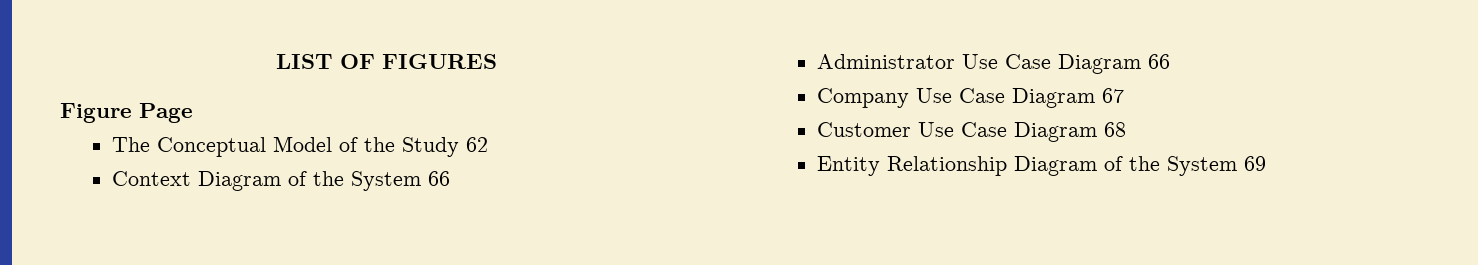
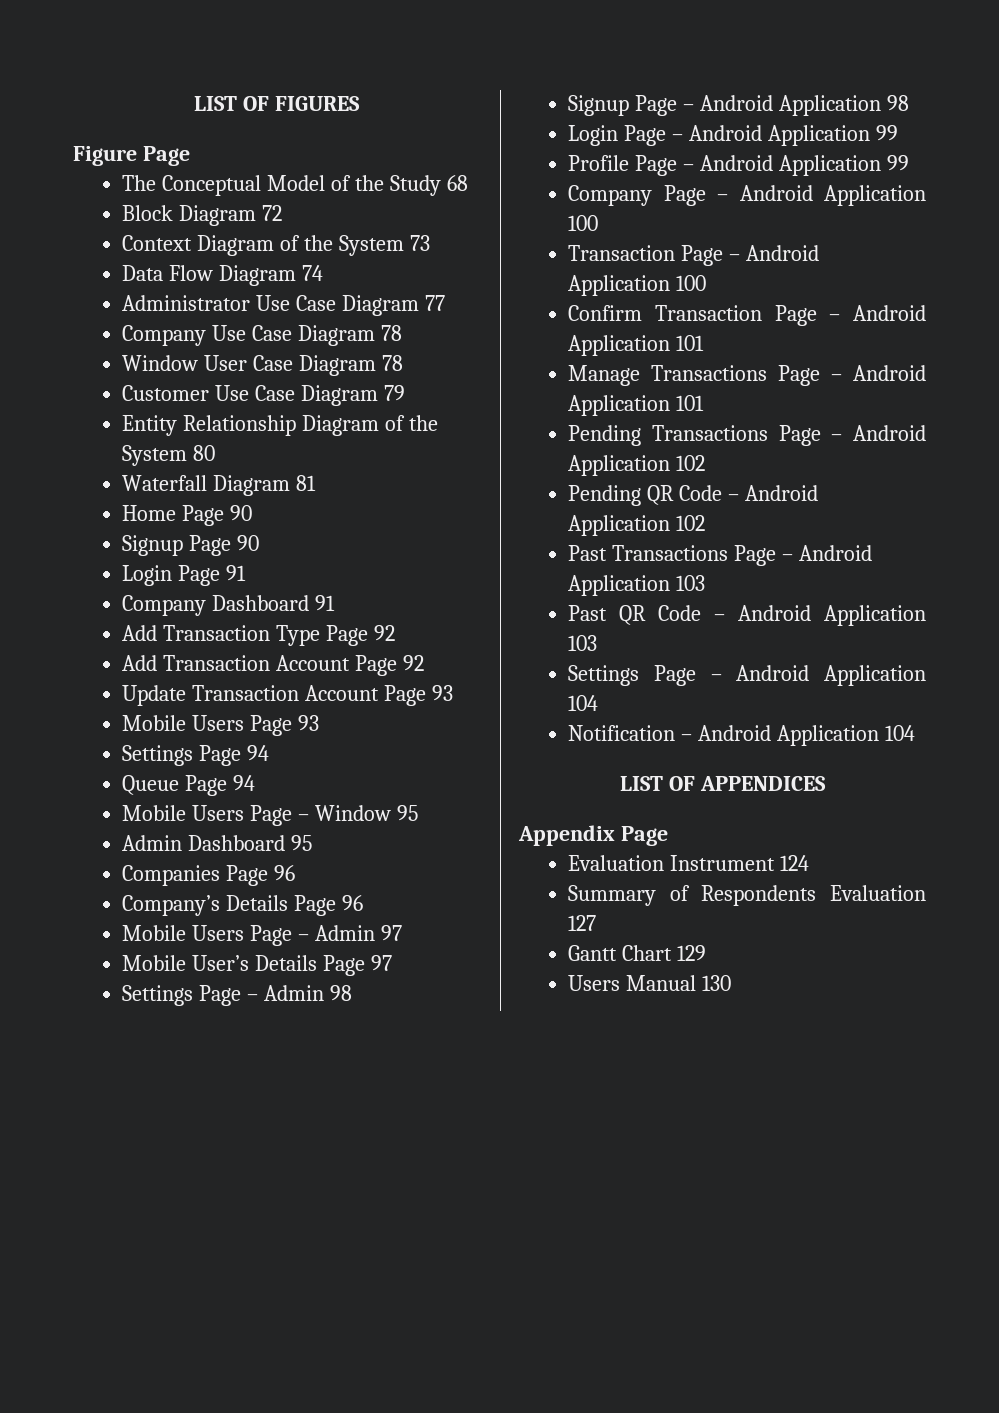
[466,137,489,152] 62 -> [447,175,469,191] [122,205,283,226] 68 // Block Diagram 72
[428,171,451,186] 66 -> [410,235,431,251] [122,265,324,286] 73 // Data Flow Diagram 74
[1148,54,1171,69] 66 -> [425,295,446,311] 77
[1102,88,1125,103] 67 -> [381,325,403,341] [122,355,404,376] 78 // Window User Case Diagram 78
[1104,122,1127,137] 68 -> [384,385,406,401] 79
[1244,156,1267,171] 69 -> [193,445,216,461] [122,475,317,496] [122,505,253,526] [122,535,260,556] [122,565,247,586] [122,595,336,616] [122,625,396,646] [122,655,425,676] [122,685,454,706] [122,715,320,736] [122,745,270,766] [122,775,256,796] [122,805,419,826] [122,835,313,851] [122,865,296,886] [122,895,364,916] [122,925,403,946] [122,955,393,976] [122,985,353,1006] [568,95,910,116] [568,125,899,146] [568,155,910,176] [568,185,926,206] [568,215,599,231] [568,245,820,266] [568,275,707,296] [568,305,926,326] [568,335,705,356] [568,365,926,386] [568,395,705,416] [568,425,926,446] [568,455,706,476] [568,485,819,506] [568,515,706,536] [568,545,873,566] [568,575,706,596] [568,605,926,626] [568,635,598,651] [568,665,926,686] [568,695,599,711] [568,725,916,746] [620,776,826,791] [518,825,668,846] [568,855,810,871] [568,885,926,906] [568,915,597,931] [568,945,707,961] [568,975,732,991] 80 // Waterfall Diagram 81 // Home Page 90 // Signup Page 90 // Login Page 91 // Company Dashboard 91 // Add Transaction Type Page 92 // Add Transaction Account Page 92 // Update Transaction Account Page 93 // Mobile Users Page 93 // Settings Page 94 // Queue Page 94 // Mobile Users Page – Window 95 // Admin Dashboard 95 // Companies Page 96 // Company’s Details Page 96 // Mobile Users Page – Admin 97 // Mobile User’s Details Page 97 // Settings Page – Admin 98 // Signup Page – Android Application 98 // Login Page – Android Application 99 // Profile Page – Android Application 99 // Company Page – Android Application 100 // Transaction Page – Android Application 100 // Confirm Transaction Page – Android Application 101 // Manage Transactions Page – Android Application 101 // Pending Transactions Page – Android Application 102 // Pending QR Code – Android Application 102 // Past Transactions Page – Android Application 103 // Past QR Code – Android Application 103 // Settings Page – Android Application 104 // Notification – Android Application 104 // LIST OF APPENDICES // Appendix Page // Evaluation Instrument 124 // Summary of Respondents Evaluation 127 // Gantt Chart 129 // Users Manual 130

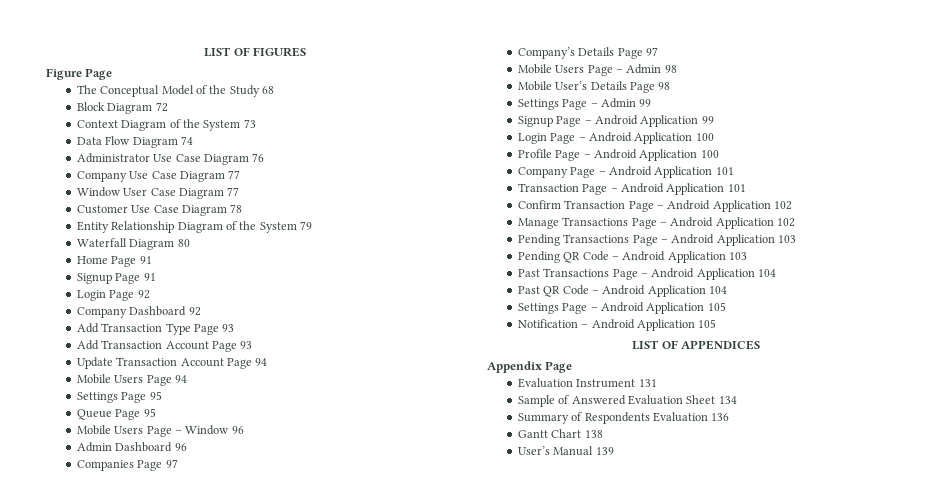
[425,295,446,311] 77 -> [252,153,265,162] 76
[381,325,403,341] 78 -> [228,170,241,179] 77
[382,355,404,371] 78 -> [227,187,240,196] 77
[384,385,406,401] 79 -> [230,204,243,213] 78
[193,445,216,461] 80 -> [300,221,313,230] 79
[296,475,317,491] 81 -> [177,239,190,247] 80
[230,505,253,521] [122,535,260,556] [122,565,247,586] 90 // Signup Page 90 // Login Page 91 -> [139,256,152,264] [76,273,156,284] [76,290,150,301] 91 // Signup Page 91 // Login Page 92
[315,595,336,611] 91 -> [188,307,201,316] 92
[374,625,396,641] 92 -> [222,324,235,332] 93
[403,655,425,671] 92 -> [240,341,253,349] 93
[432,685,454,701] [122,715,320,736] [122,745,270,766] [122,775,256,796] 93 // Mobile Users Page 93 // Settings Page 94 // Queue Page 94 -> [255,358,268,366] [76,374,188,386] [76,391,162,403] [76,408,156,420] 94 // Mobile Users Page 94 // Settings Page 95 // Queue Page 95
[397,805,419,821] 95 -> [231,426,244,434] 96
[291,835,313,851] 95 -> [174,443,187,451] 96
[274,865,296,881] 96 -> [165,459,178,468] 97
[342,895,364,911] 96 -> [646,47,659,56] 97
[381,925,403,941] 97 -> [664,65,677,73] 98
[371,955,393,971] 97 -> [658,82,671,90] 98
[330,985,353,1001] 98 -> [639,99,652,107] 99
[887,95,910,111] 98 -> [701,116,714,124] 99
[876,125,899,141] 99 -> [695,133,714,141] 100
[887,155,910,171] 99 -> [700,150,719,158] 100
[568,215,599,231] [568,245,820,266] [568,275,707,296] 100 // Transaction Page – Android Application 100 -> [715,167,734,175] [517,183,746,195] 101 // Transaction Page – Android Application 101
[676,335,705,351] 101 -> [774,201,793,210] 102
[676,395,705,411] [568,425,926,446] [568,455,706,476] 101 // Pending Transactions Page – Android Application 102 -> [777,218,796,227] [517,234,797,246] 102 // Pending Transactions Page – Android Application 103
[676,515,706,531] 102 -> [729,252,748,260] 103
[676,575,706,591] 103 -> [758,269,777,277] 104
[568,635,598,651] 103 -> [709,286,728,294] 104
[568,695,599,711] 104 -> [707,302,726,311] 105
[885,725,916,741] 104 -> [698,319,717,328] 105
[780,855,810,871] 124 -> [638,379,657,387] [517,395,737,407] 131 // Sample of Answered Evaluation Sheet 134
[568,915,597,931] 127 -> [711,413,730,421] 136
[677,945,707,961] [568,975,732,991] 129 // Users Manual 130 -> [584,430,603,438] [517,446,614,456] 138 // User’s Manual 139

